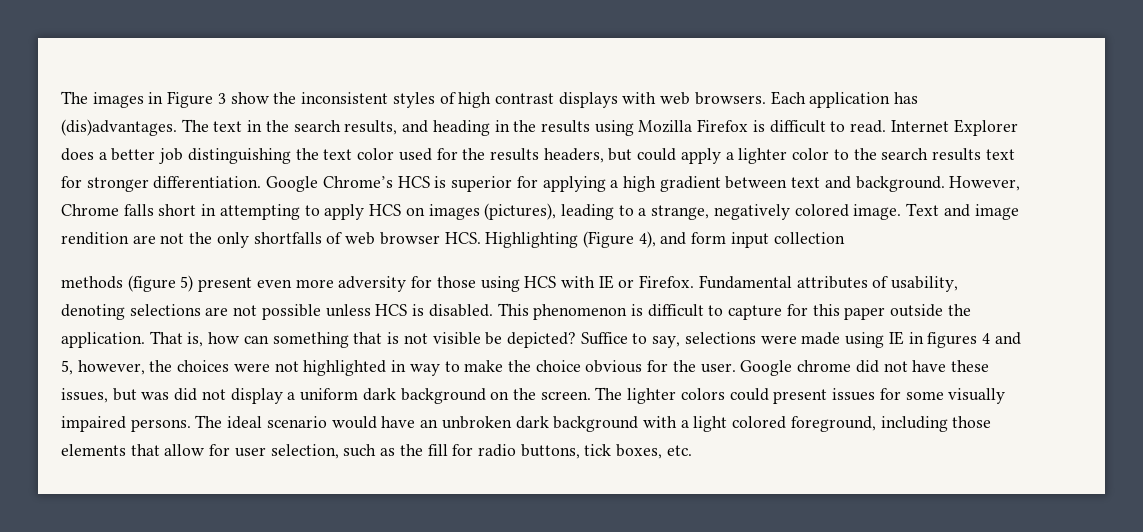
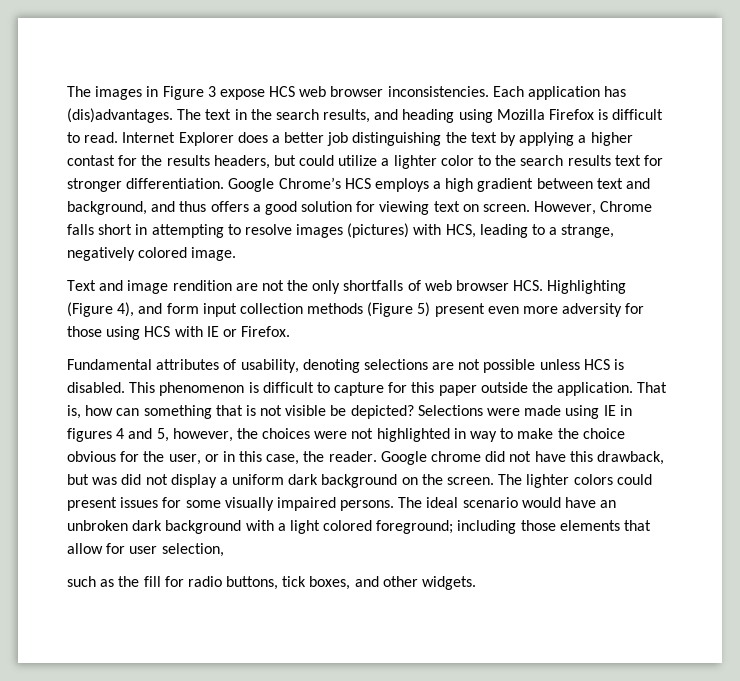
[230,92,766,108] show the inconsistent styles of high contrast displays with web browsers. -> [219,86,489,100] expose HCS web browser inconsistencies.
[494,120,590,133] in the results -> (455, 116) none
[357,148,432,161] color used -> [500,132,633,146] [67,155,115,166] by applying a higher contast
[680,148,721,164] apply -> [338,155,378,166] utilize
[434,176,606,192] is superior for applying -> [374,178,429,192] employs
[855,176,945,192] background. -> [67,201,531,215] background, and thus offers a good solution for viewing text on screen.
[324,203,557,220] apply HCS on images (pictures), -> [244,223,476,238] resolve images (pictures) with HCS,
(902, 212) none -> (237, 254) //
[61,275,176,292] // methods (figure -> [307,302,414,317] methods (Figure
(695, 281) none -> (291, 331) //
[580,332,756,348] Suffice to say, selections -> [417,405,483,416] Selections
[700,363,736,373] user. -> [168,451,377,465] user, or in this case, the reader.
[950,360,989,372] [61,388,108,403] these issues, -> [569,451,664,465] this drawback,
[790,416,876,432] foreground, -> [376,520,454,534] foreground;
(339, 451) none -> (224, 550) //
[666,445,692,456] etc. -> [354,576,477,590] and other widgets.

